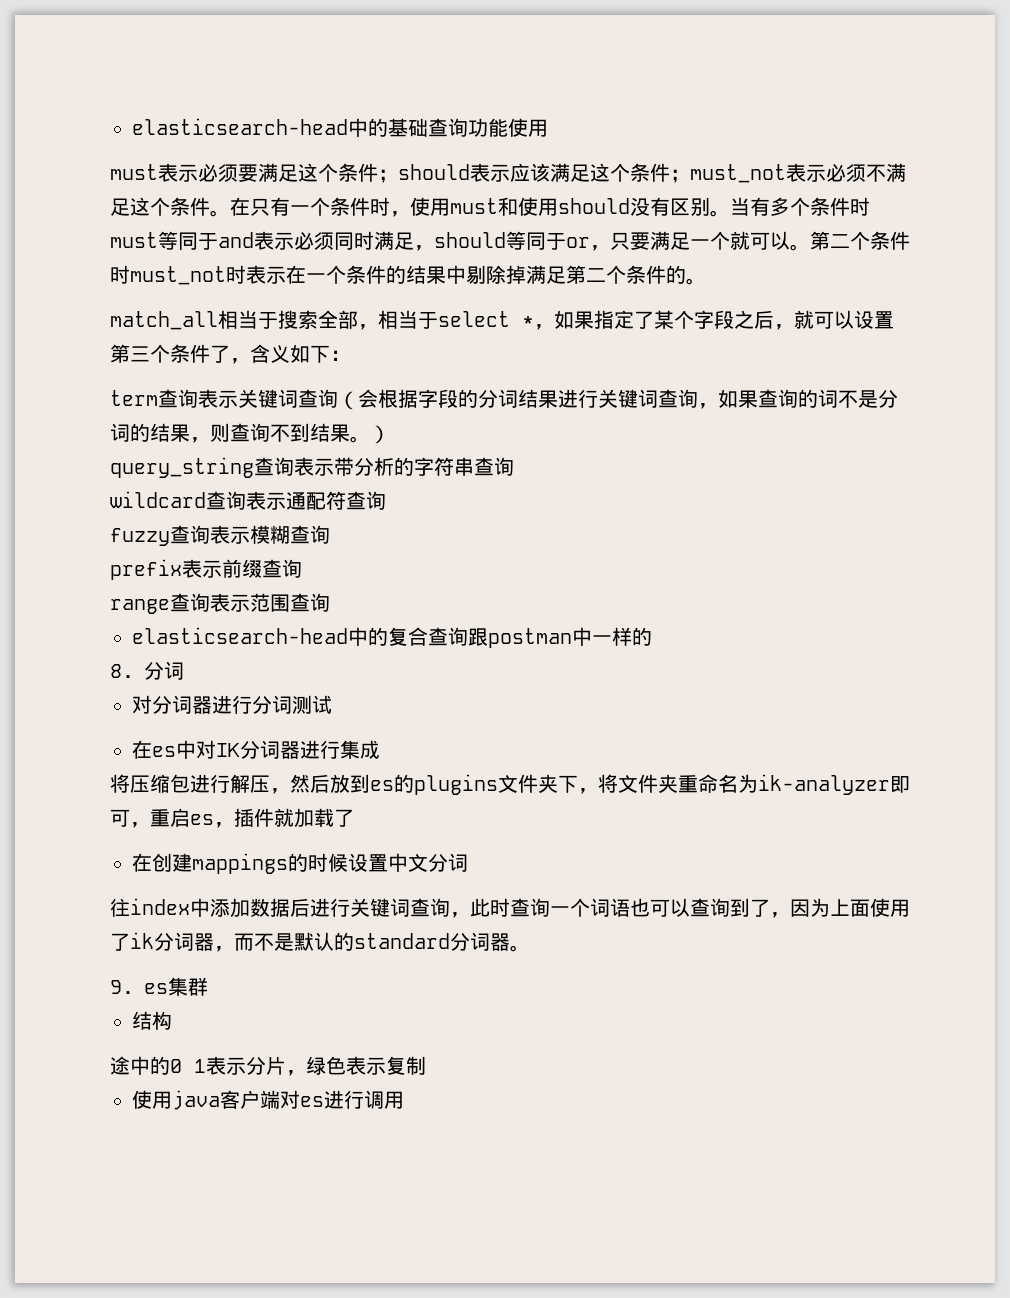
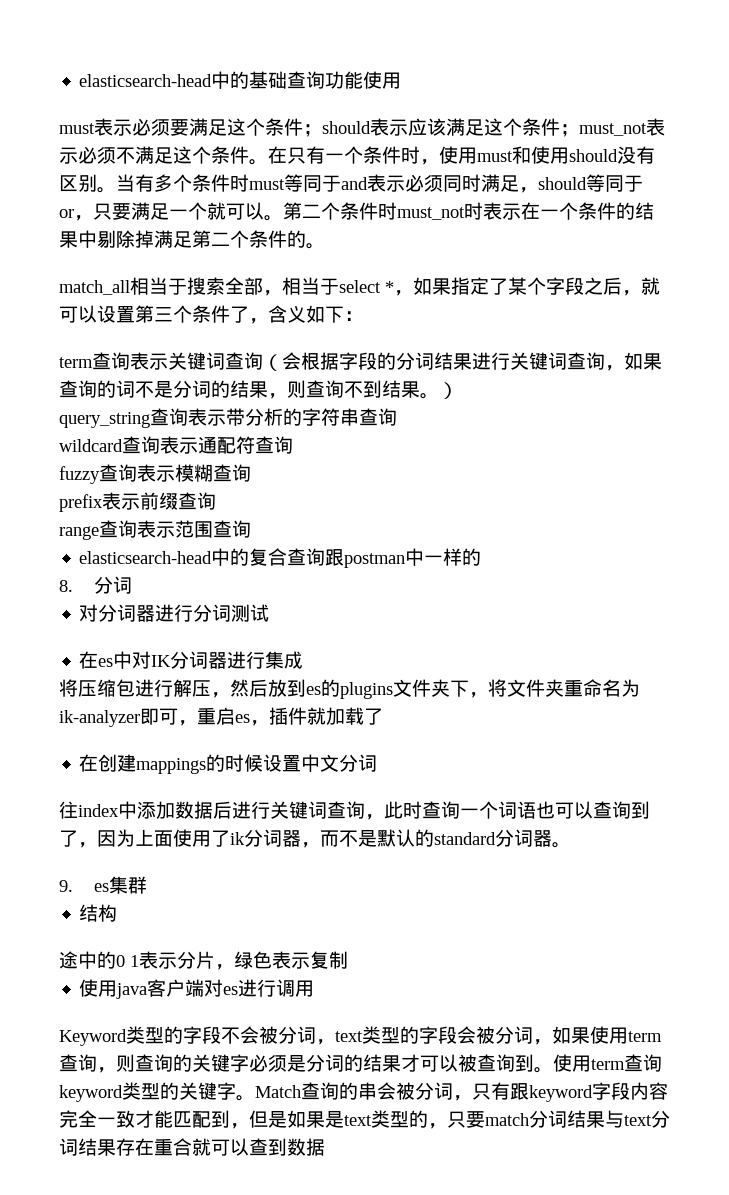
(404, 1100) none -> [59,1026,662,1046] [59,1054,662,1073] [59,1082,668,1102] [59,1110,670,1129] [59,1138,325,1156] // Keyword类型的字段不会被分词，text类型的字段会被分词，如果使用term查询，则查询的关键字必须是分词的结果才可以被查询到。使用term查询keyword类型的关键字。Match查询的串会被分词，只有跟keyword字段内容完全一致才能匹配到，但是如果是text类型的，只要match分词结果与text分词结果存在重合就可以查到数据

